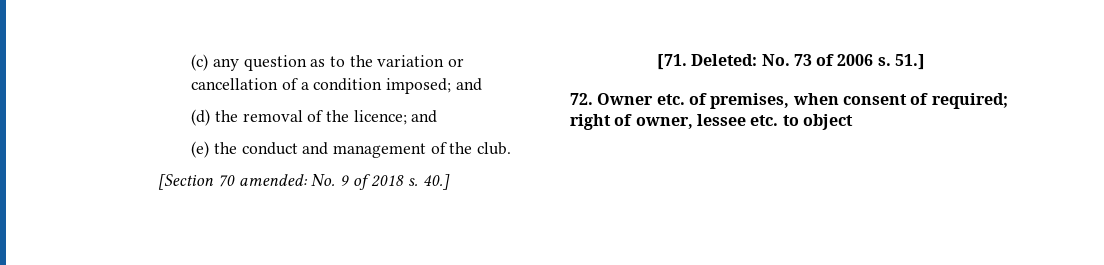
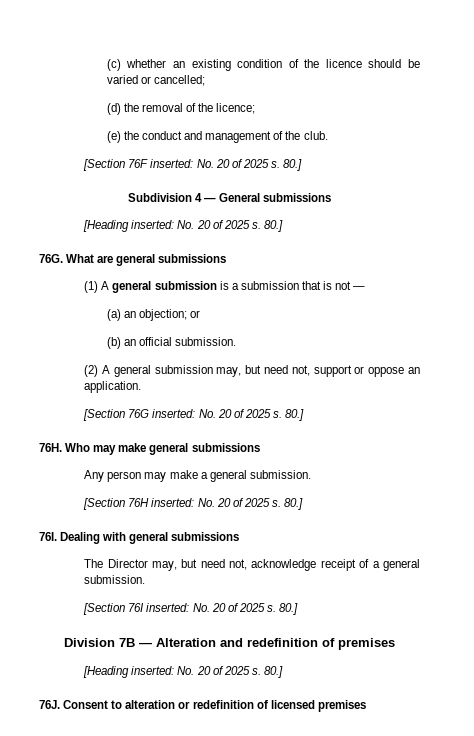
[212,55,465,71] [191,78,482,94] any question as to the variation or cancellation of a condition imposed; and -> [126,59,420,71] [106,75,206,86] whether an existing condition of the licence should be varied or cancelled;
[411,110,438,123] and -> (256, 108) none
[217,174,450,190] [656,54,926,70] [570,93,1008,109] [570,114,853,130] 70 amended: No. 9 of 2018 s. 40.] // [71. Deleted: No. 73 of 2006 s. 51.] // 72. Owner etc. of premises, when consent of required; right of owner, lessee etc. to object -> [128,159,303,171] [127,193,332,202] [83,220,283,232] [39,254,227,266] [84,281,366,293] [106,309,201,321] [106,337,237,349] [84,365,421,377] [84,381,142,393] [83,409,305,421] [39,443,260,455] [84,470,311,482] [83,498,304,510] [39,532,240,544] [84,559,421,571] [84,575,146,584] [83,603,299,615] [64,638,395,650] [83,666,283,678] [39,700,366,712] 76F inserted: No. 20 of 2025 s. 80.] // Subdivision 4 — General submissions // [Heading inserted: No. 20 of 2025 s. 80.] // 76G. What are general submissions // (1) A general submission is a submission that is not — // (a) an objection; or // (b) an official submission. // (2) A general submission may, but need not, support or oppose an application. // [Section 76G inserted: No. 20 of 2025 s. 80.] // 76H. Who may make general submissions // Any person may make a general submission. // [Section 76H inserted: No. 20 of 2025 s. 80.] // 76I. Dealing with general submissions // The Director may, but need not, acknowledge receipt of a general submission. // [Section 76I inserted: No. 20 of 2025 s. 80.] // Division 7B — Alteration and redefinition of premises // [Heading inserted: No. 20 of 2025 s. 80.] // 76J. Consent to alteration or redefinition of licensed premises

